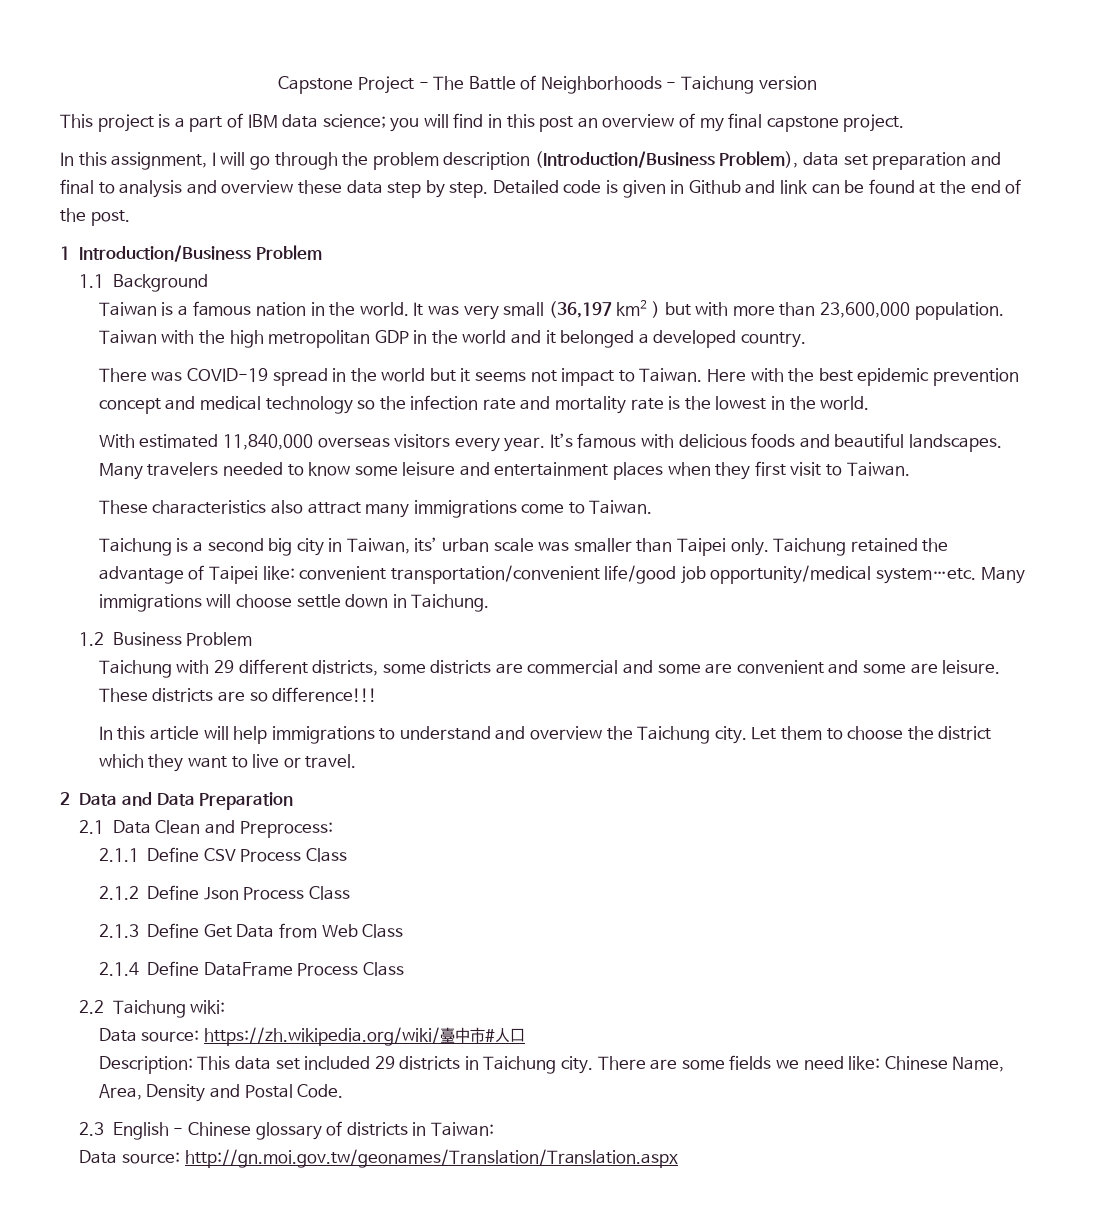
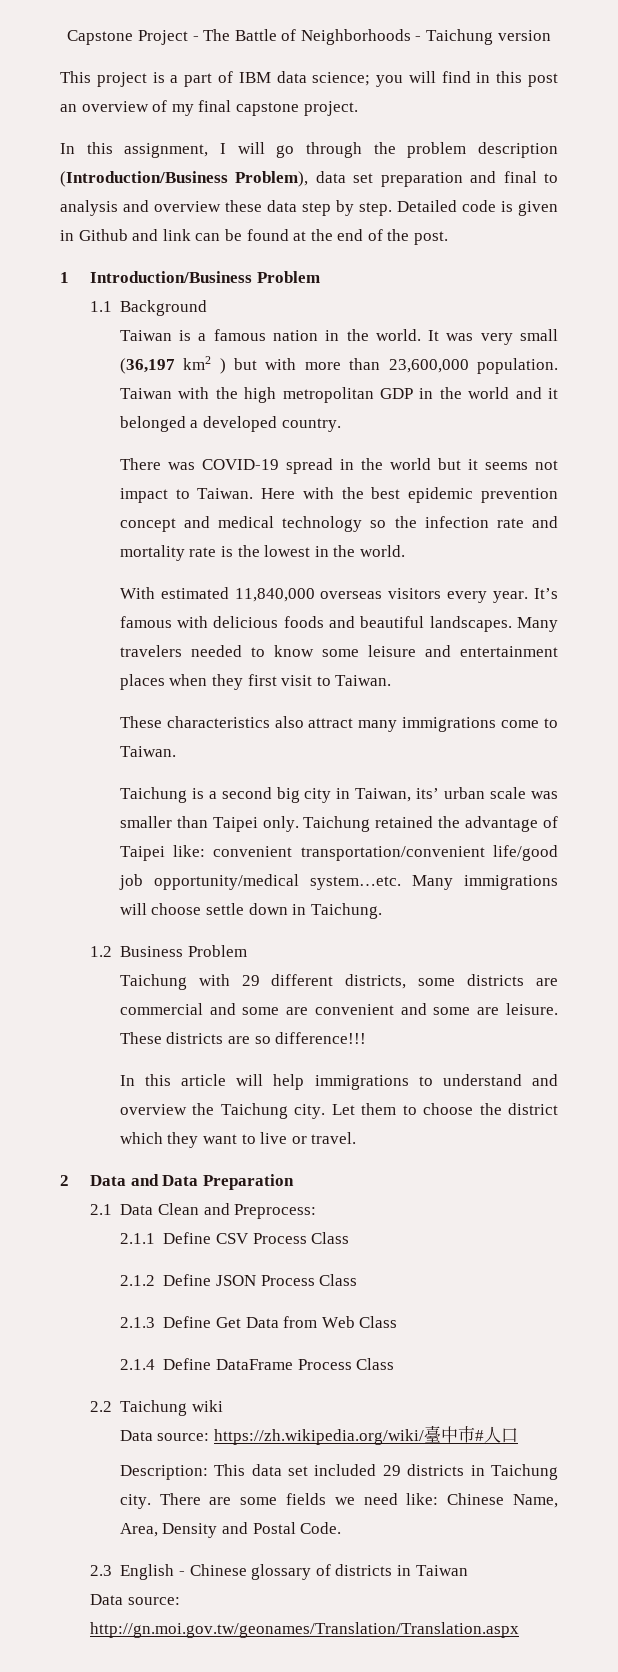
[203,887,239,900] Json -> [215,1275,256,1286] JSON
[190,1000,226,1014] wiki: -> [192,1400,224,1412] wiki
[431,1122,495,1136] Taiwan: -> [415,1565,468,1576] Taiwan

